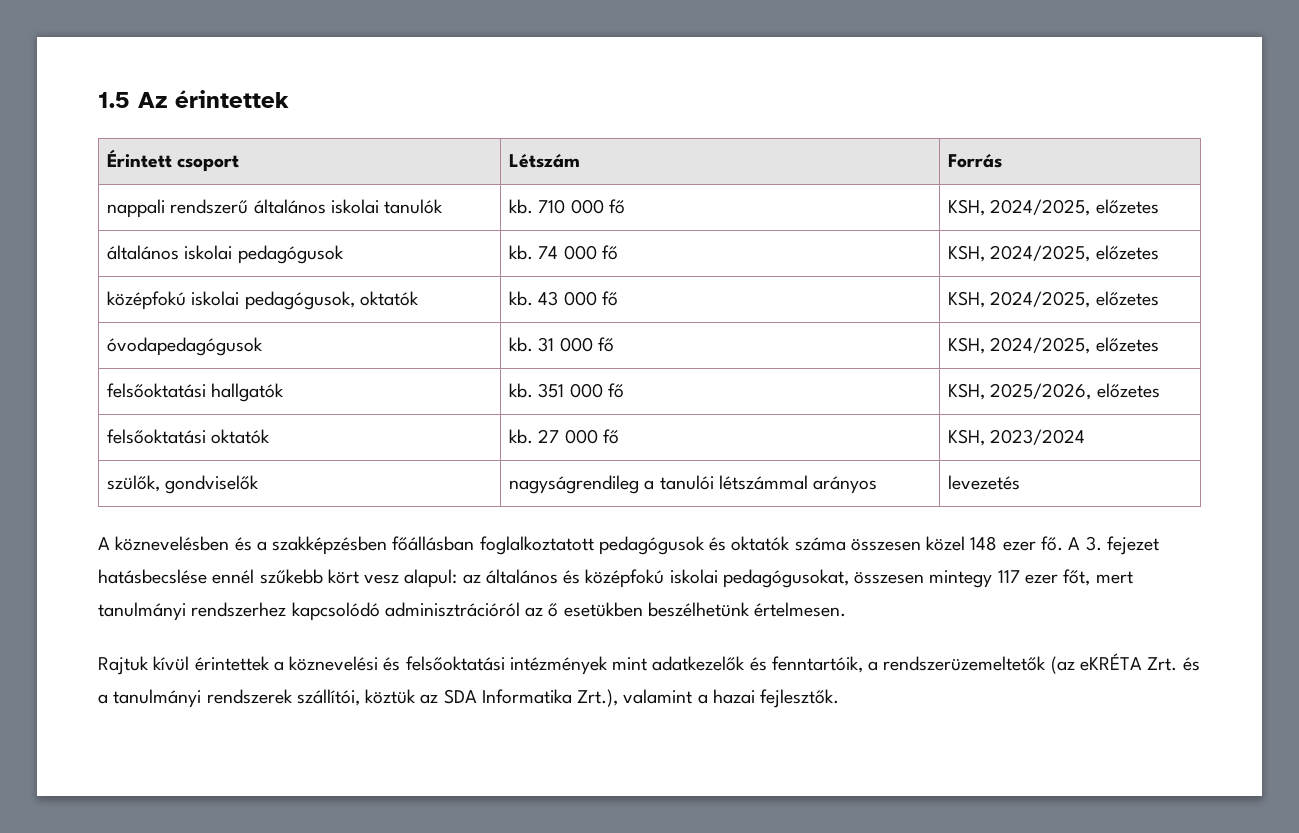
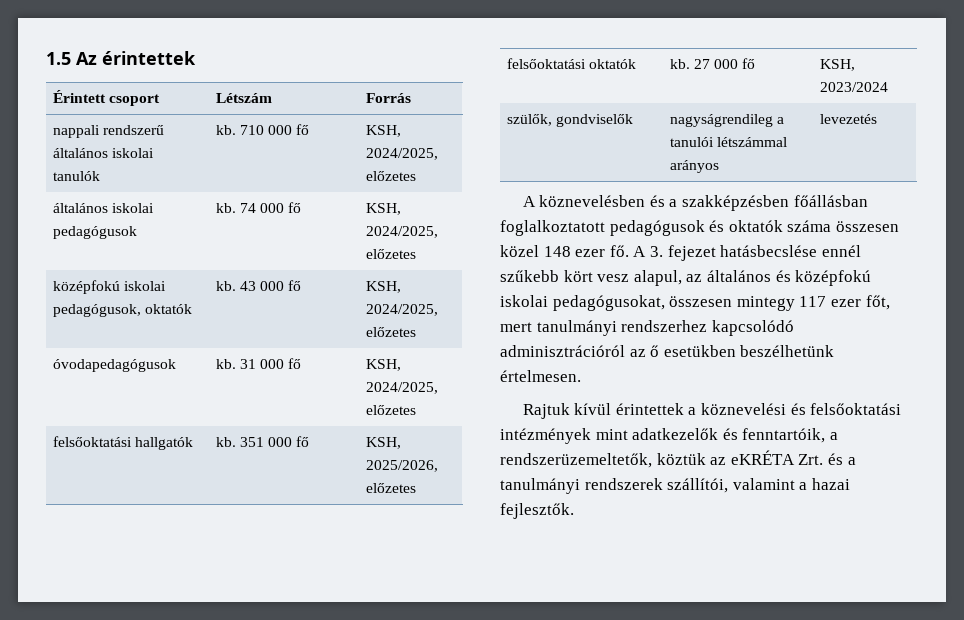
[404,569,458,588] alapul: -> [633,270,682,286] alapul,
[883,656,1075,674] rendszerüzemeltetők (az -> [500,453,727,468] rendszerüzemeltetők, köztük az
[365,689,619,707] köztük az SDA Informatika Zrt.), -> (729, 485) none

